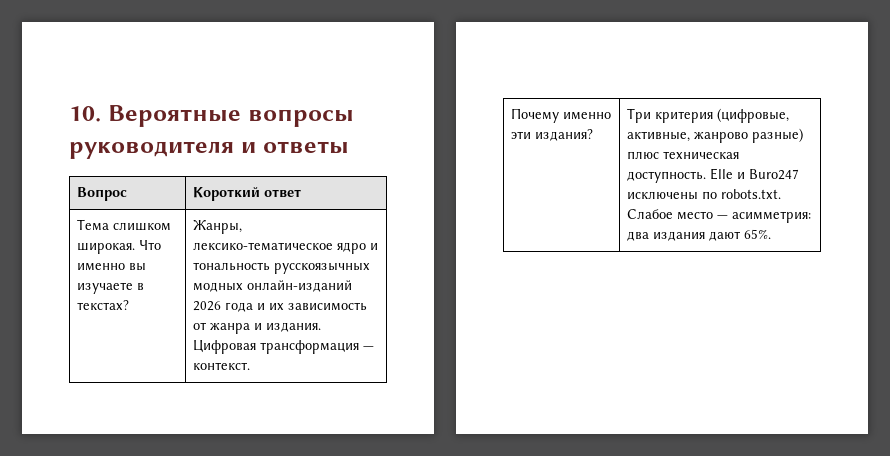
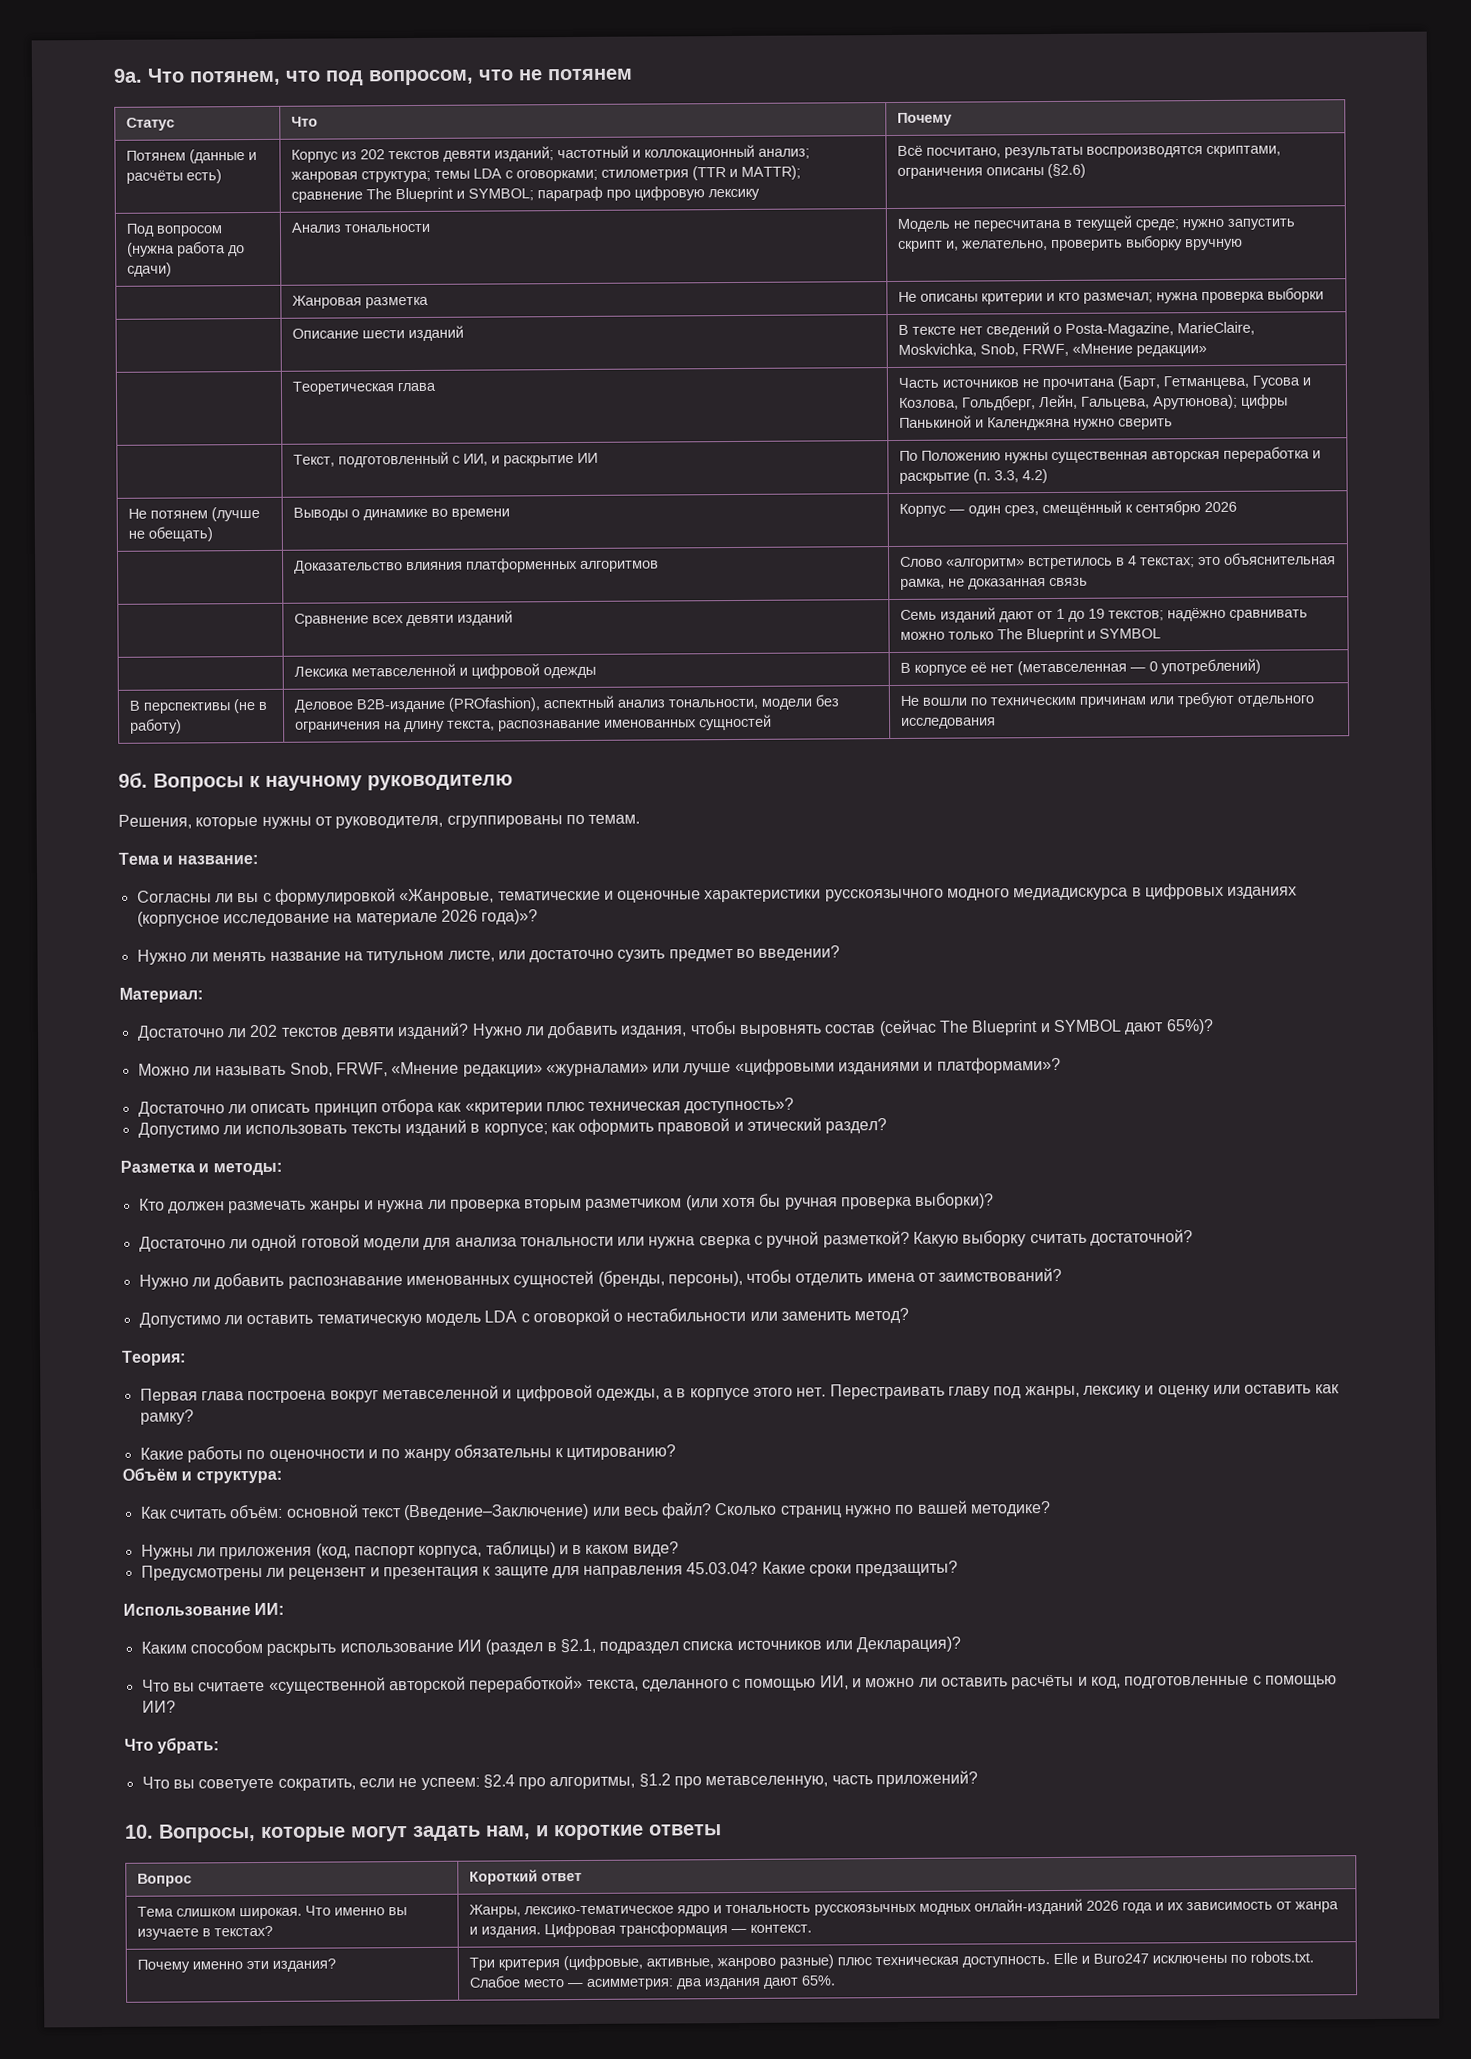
[69,105,354,127] [69,141,256,159] 10. Вероятные вопросы руководителя и -> [113,68,633,86] [126,117,176,131] [291,116,319,127] [897,112,953,126] [126,149,258,164] [126,169,223,184] [291,144,811,163] [291,165,802,183] [291,186,761,203] [897,145,1282,159] [897,163,1087,179] [126,223,224,237] [127,241,246,257] [127,262,173,277] [291,222,431,233] [897,215,1296,232] [898,235,1244,252] [292,295,430,309] [898,287,1325,305] [292,325,465,342] [898,321,1256,338] [898,343,1208,357] [292,381,437,395] [898,375,1312,391] [899,394,1289,411] [899,415,1174,431] [293,451,599,468] [899,446,1322,464] [899,469,1049,484] [128,506,261,522] [128,526,214,542] [293,507,511,521] [899,500,1238,517] [294,557,660,574] [900,552,1337,570] [900,577,1089,590] [294,610,514,627] [900,607,1309,623] [900,627,1162,643] [294,663,597,679] [900,658,1262,676] [129,699,268,714] [130,718,183,734] [294,694,840,713] [295,714,773,733] [900,691,1315,708] [901,717,997,729] [118,772,513,792] [118,814,641,830] [118,852,258,865] [136,882,1298,905] [136,909,539,927] [136,945,841,965] [119,987,203,1003] [136,1018,1214,1041] [137,1056,1061,1077] [137,1097,795,1117] [137,1117,888,1138] [120,1160,282,1176] [138,1192,995,1214] [138,1229,1194,1252] [138,1267,1063,1290] [138,1307,910,1328] [122,1350,186,1366] [139,1383,1340,1404] [139,1409,194,1425] [139,1444,677,1463] [122,1467,282,1484] [139,1500,1052,1521] [140,1541,679,1560] [140,1560,959,1581] [123,1602,285,1616] [140,1636,962,1656] [141,1674,1338,1694] [141,1700,176,1713] [124,1737,220,1754] [141,1770,979,1792] [124,1824,644,1843] 9а. Что потянем, что под вопросом, что не потянем // Статус | Что | Почему // Потянем (данные и расчёты есть) | Корпус из 202 текстов девяти изданий; частотный и коллокационный анализ; жанровая структура; темы LDA с оговорками; стилометрия (TTR и MATTR); сравнение The Blueprint и SYMBOL; параграф про цифровую лексику | Всё посчитано, результаты воспроизводятся скриптами, ограничения описаны (§2.6) // Под вопросом (нужна работа до сдачи) | Анализ тональности | Модель не пересчитана в текущей среде; нужно запустить скрипт и, желательно, проверить выборку вручную // | Жанровая разметка | Не описаны критерии и кто размечал; нужна проверка выборки // | Описание шести изданий | В тексте нет сведений о Posta-Magazine, MarieClaire, Moskvichka, Snob, FRWF, «Мнение редакции» // | Теоретическая глава | Часть источников не прочитана (Барт, Гетманцева, Гусова и Козлова, Гольдберг, Лейн, Гальцева, Арутюнова); цифры Панькиной и Календжяна нужно сверить // | Текст, подготовленный с ИИ, и раскрытие ИИ | По Положению нужны существенная авторская переработка и раскрытие (п. 3.3, 4.2) // Не потянем (лучше не обещать) | Выводы о динамике во времени | Корпус — один срез, смещённый к сентябрю 2026 // | Доказательство влияния платформенных алгоритмов | Слово «алгоритм» встретилось в 4 текстах; это объяснительная рамка, не доказанная связь // | Сравнение всех девяти изданий | Семь изданий дают от 1 до 19 текстов; надёжно сравнивать можно только The Blueprint и SYMBOL // | Лексика метавселенной и цифровой одежды | В корпусе её нет (метавселенная — 0 употреблений) // В перспективы (не в работу) | Деловое B2B-издание (PROfashion), аспектный анализ тональности, модели без ограничения на длину текста, распознавание именованных сущностей | Не вошли по техническим причинам или требуют отдельного исследования // 9б. Вопросы к научному руководителю // Решения, которые нужны от руководителя, сгруппированы по темам. // Тема и название: // Согласны ли вы с формулировкой «Жанровые, тематические и оценочные характеристики русскоязычного модного медиадискурса в цифровых изданиях (корпусное исследование на материале 2026 года)»? // Нужно ли менять название на титульном листе, или достаточно сузить предмет во введении? // Материал: // Достаточно ли 202 текстов девяти изданий? Нужно ли добавить издания, чтобы выровнять состав (сейчас The Blueprint и SYMBOL дают 65%)? // Можно ли называть Snob, FRWF, «Мнение редакции» «журналами» или лучше «цифровыми изданиями и платформами»? // Достаточно ли описать принцип отбора как «критерии плюс техническая доступность»? // Допустимо ли использовать тексты изданий в корпусе; как оформить правовой и этический раздел? // Разметка и методы: // Кто должен размечать жанры и нужна ли проверка вторым разметчиком (или хотя бы ручная проверка выборки)? // Достаточно ли одной готовой модели для анализа тональности или нужна сверка с ручной разметкой? Какую выборку считать достаточной? // Нужно ли добавить распознавание именованных сущностей (бренды, персоны), чтобы отделить имена от заимствований? // Допустимо ли оставить тематическую модель LDA с оговоркой о нестабильности или заменить метод? // Теория: // Первая глава построена вокруг метавселенной и цифровой одежды, а в корпусе этого нет. Перестраивать главу под жанры, лексику и оценку или оставить как рамку? // Какие работы по оценочности и по жанру обязательны к цитированию? // Объём и структура: // Как считать объём: основной текст (Введение–Заключение) или весь файл? Сколько страниц нужно по вашей методике? // Нужны ли приложения (код, паспорт корпуса, таблицы) и в каком виде? // Предусмотрены ли рецензент и презентация к защите для направления 45.03.04? Какие сроки предзащиты? // Использование ИИ: // Каким способом раскрыть использование ИИ (раздел в §2.1, подраздел списка источников или Декларация)? // Что вы считаете «существенной авторской переработкой» текста, сделанного с помощью ИИ, и можно ли оставить расчёты и код, подготовленные с помощью ИИ? // Что убрать: // Что вы советуете сократить, если не успеем: §2.4 про алгоритмы, §1.2 про метавселенную, часть приложений? // 10. Вопросы, которые могут задать нам, и короткие

